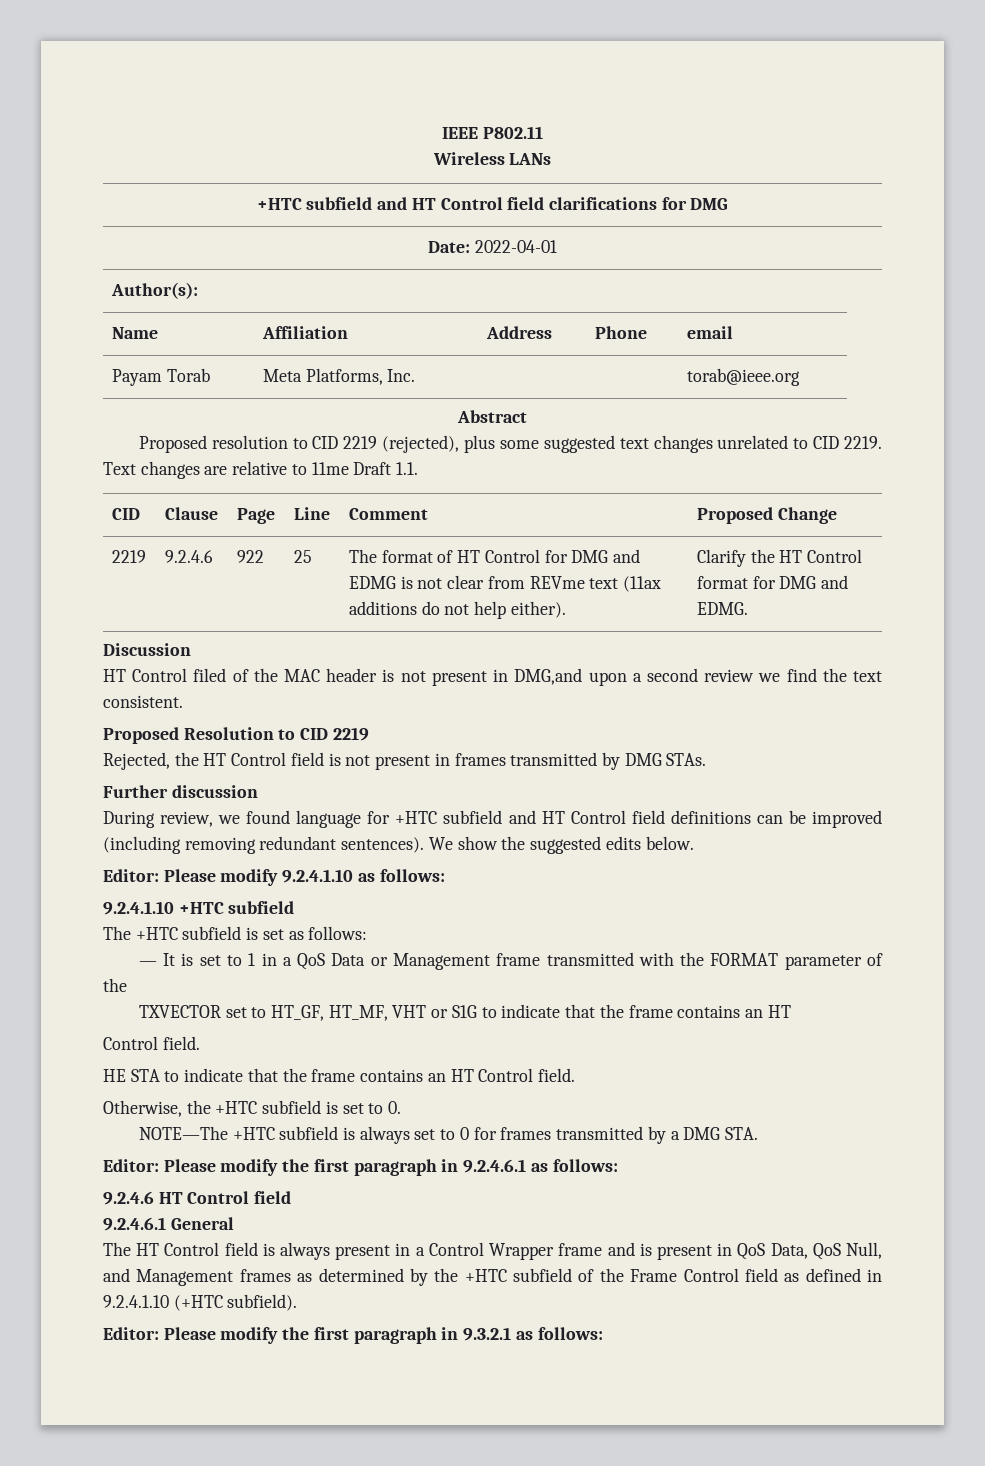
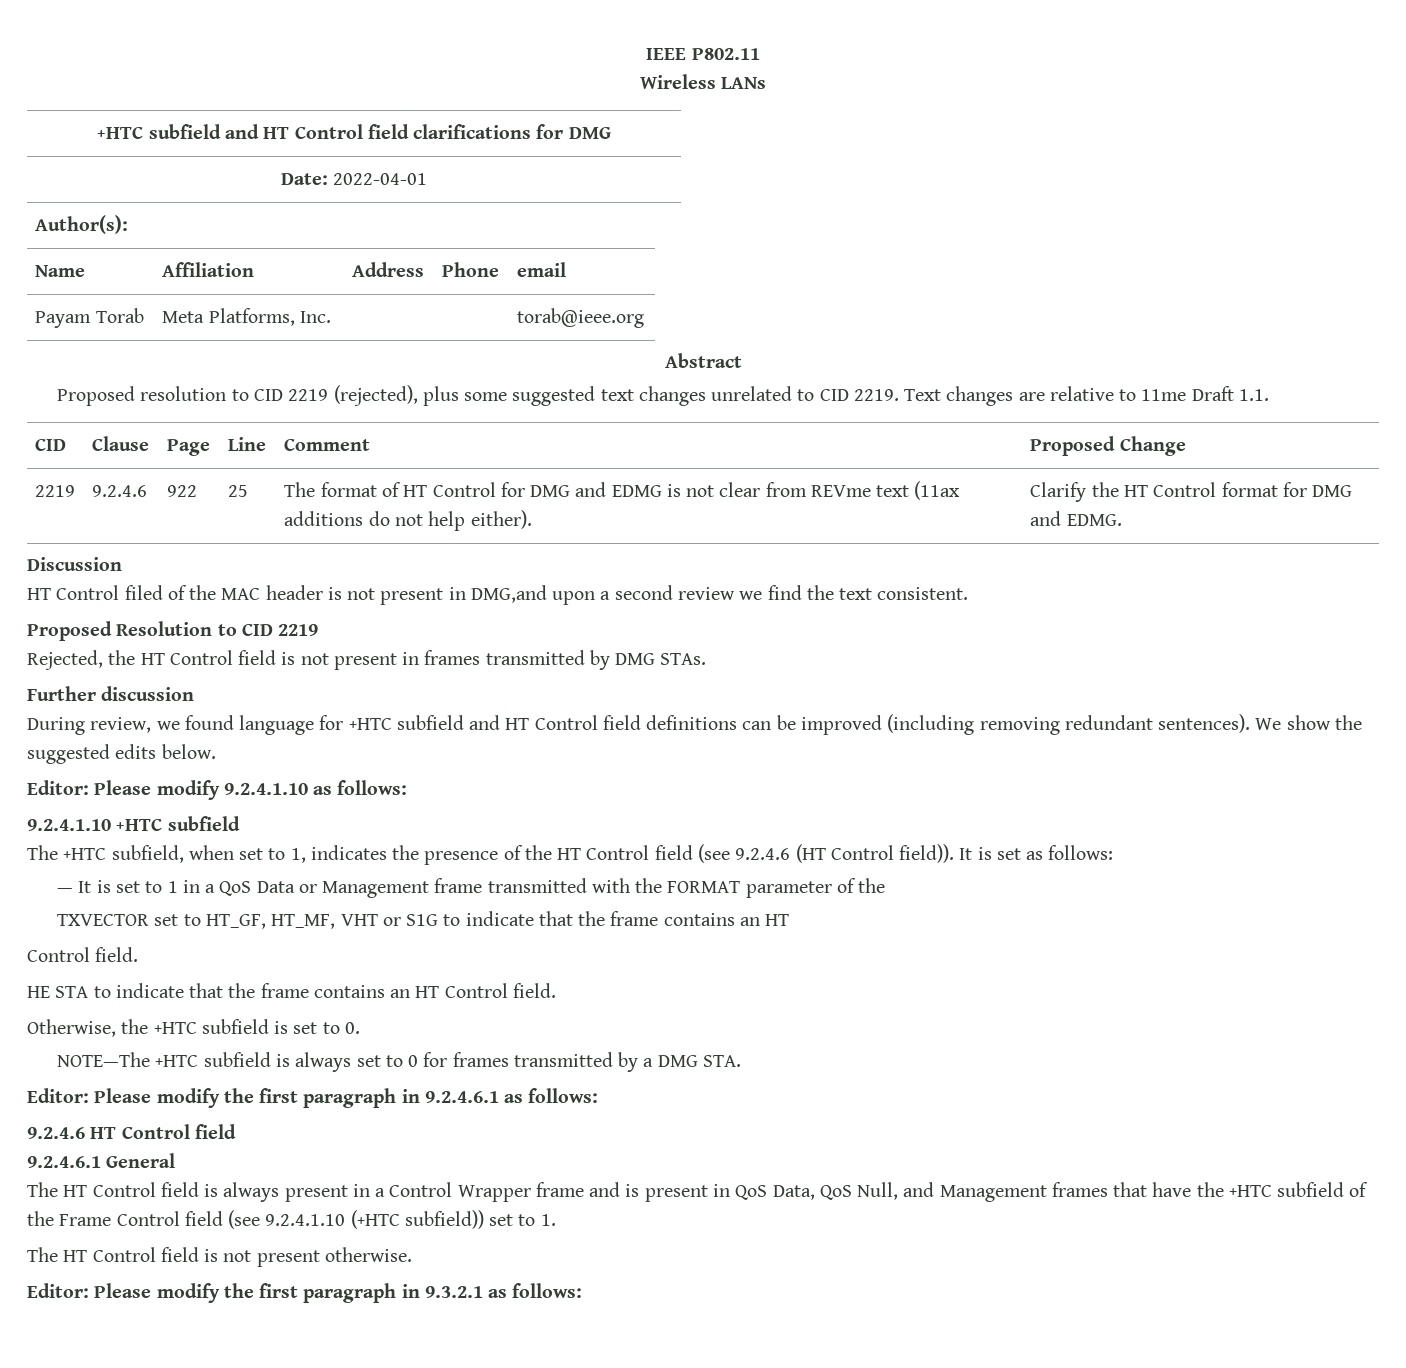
[182,926,242,940] subfield -> [111,844,973,865] subfield, when set to 1, indicates the presence of the HT Control field (see 9.2.4.6 (HT Control field)). It
[297,1268,428,1286] as determined by -> [1113,1182,1192,1197] that have
[784,1268,882,1282] [103,1294,298,1311] as defined in 9.2.4.1.10 (+HTC subfield). -> [228,1210,556,1229] [27,1247,412,1267] (see 9.2.4.1.10 (+HTC subfield)) set to 1. // The HT Control field is not present otherwise.

